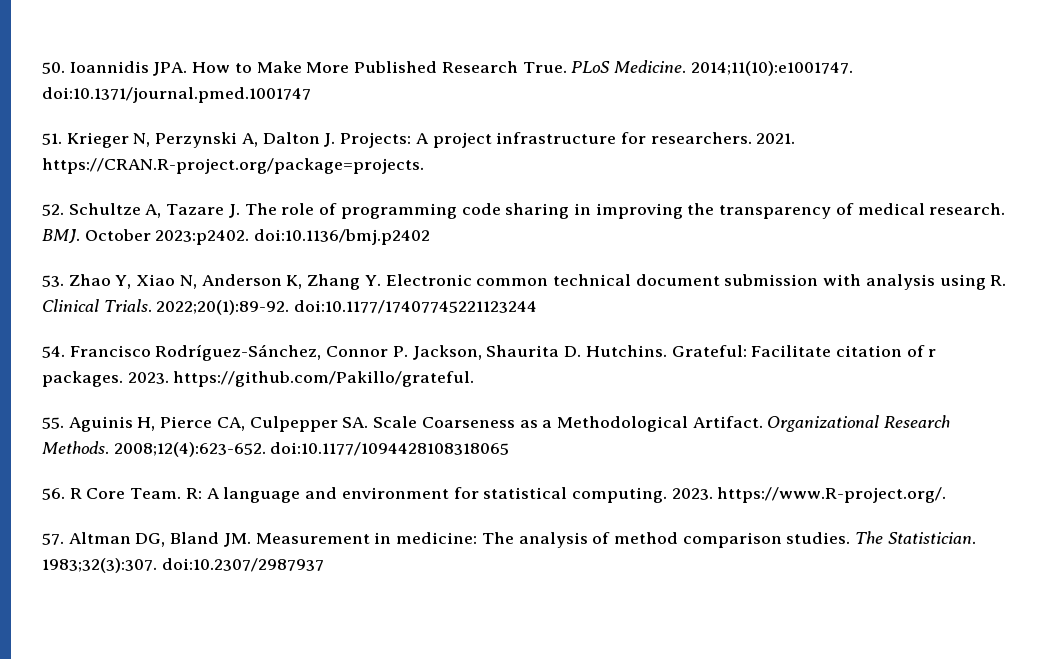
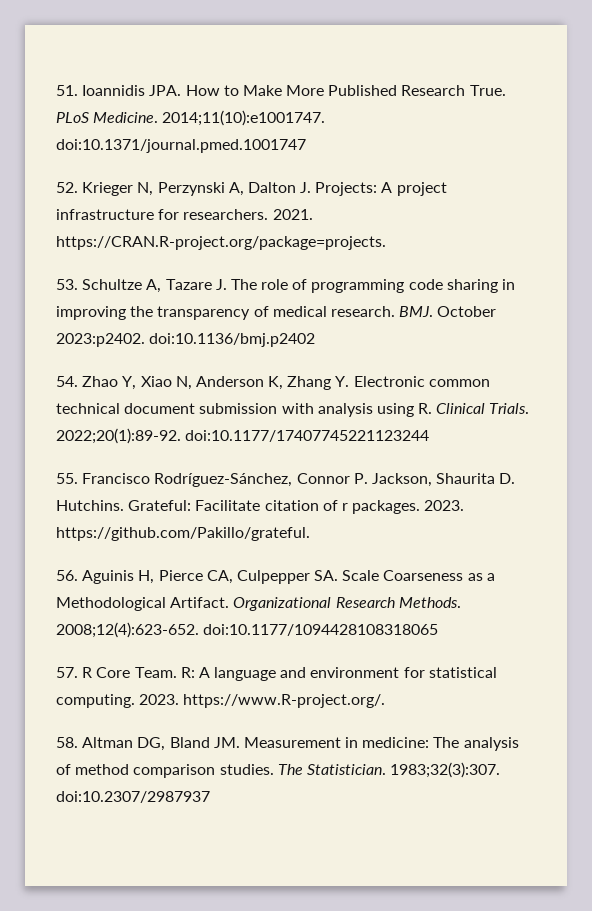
[42,62,65,74] 50. -> [56,85,78,96] 51.
[42,133,62,145] 51. -> [56,182,78,193] 52.
[42,204,64,216] 52. -> [56,279,78,290] 53.
[42,275,64,287] 53. -> [56,376,78,387] 54.
[42,346,65,358] 54. -> [56,473,78,484] 55.
[42,417,64,429] 55. -> [56,570,78,581] 56.
[42,488,65,500] 56. -> [56,667,78,678] 57.
[42,533,64,545] 57. -> [56,737,78,748] 58.

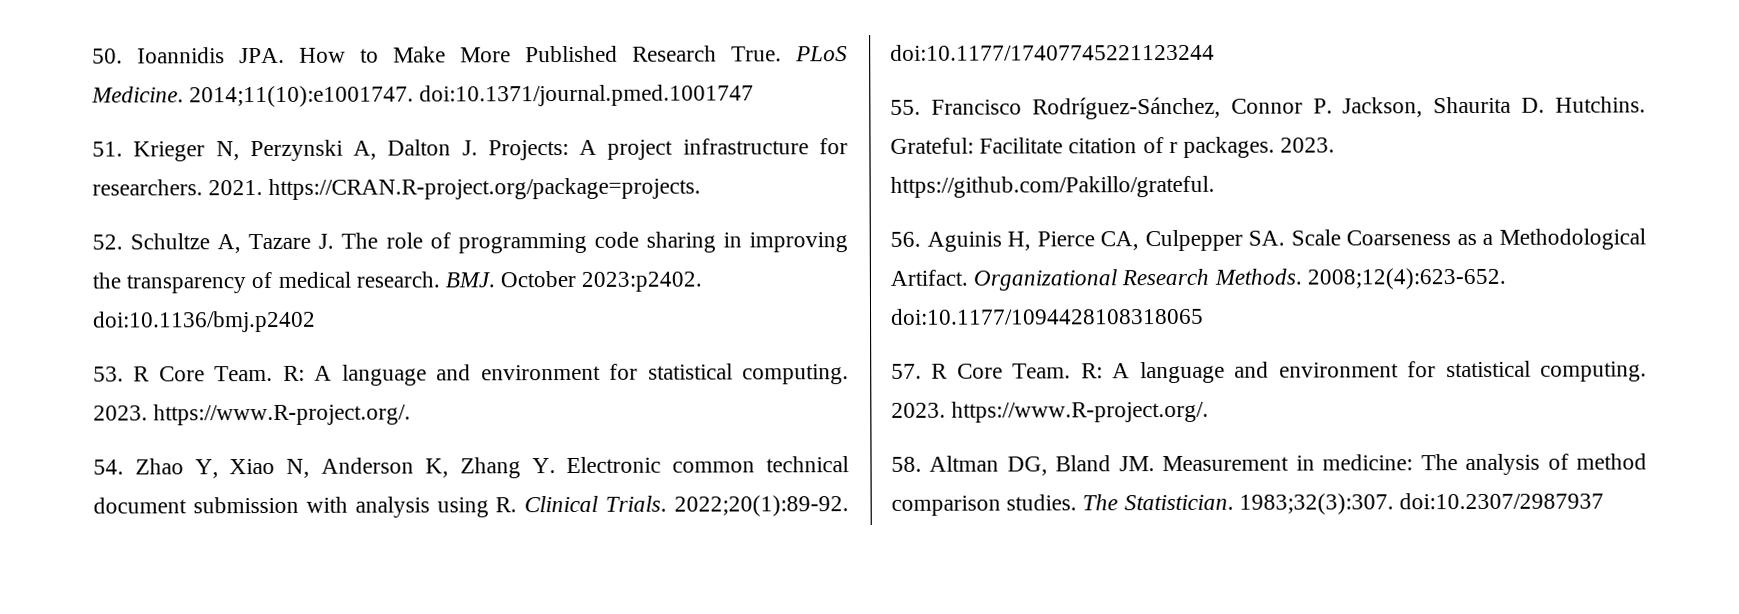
[56,85,78,96] 51. -> [92,48,123,64] 50.
[56,182,78,193] 52. -> [92,141,123,157] 51.
[56,279,78,290] 53. -> [92,234,123,250] 52.
(316, 340) none -> [93,363,849,386] [93,403,412,426] // 53. R Core Team. R: A language and environment for statistical computing. 2023. https://www.R-project.org/.

